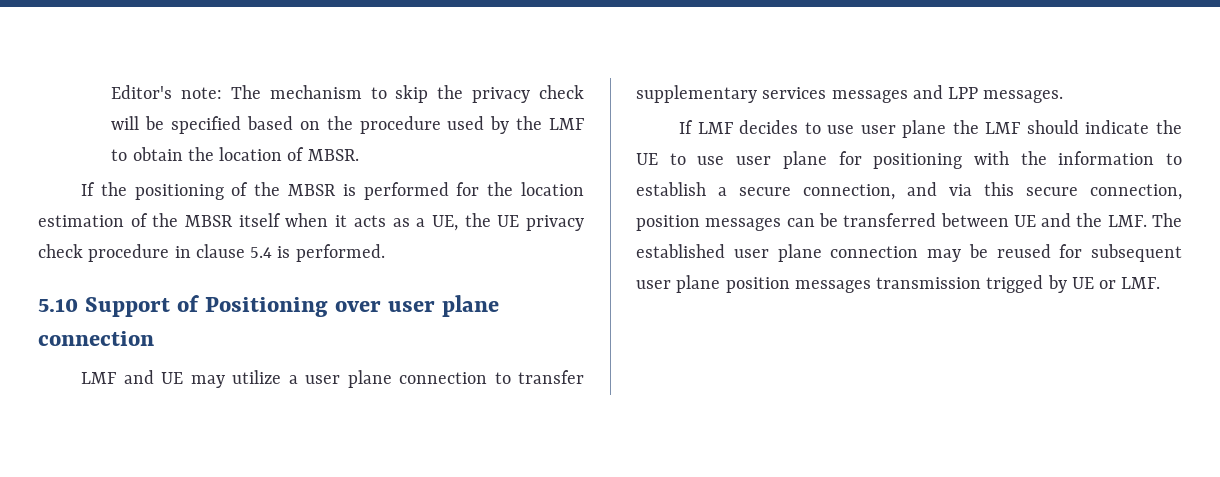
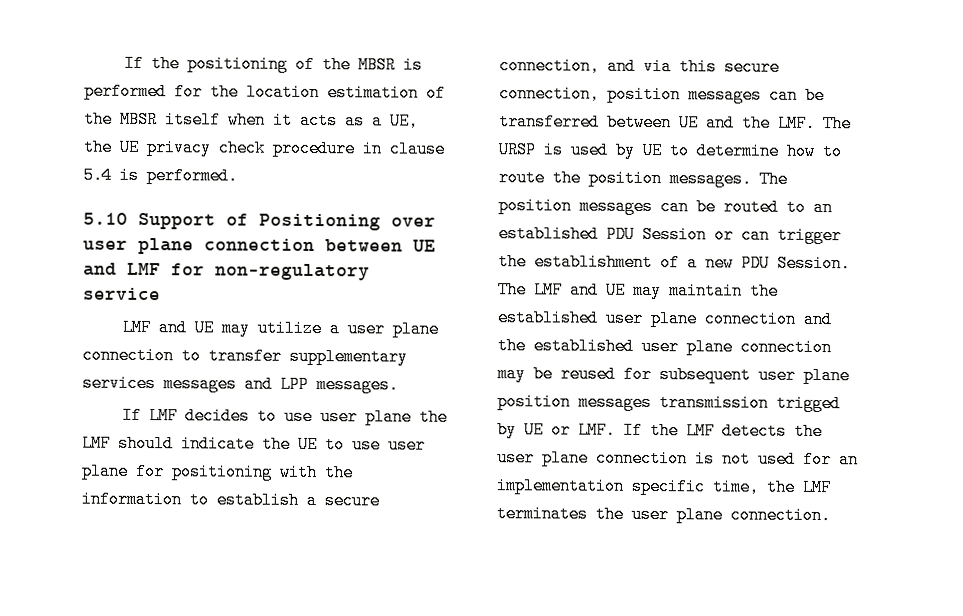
[111,85,584,103] [111,116,584,134] [111,147,359,161] Editor's note: The mechanism to skip the privacy check will be specified based on the procedure used by the LMF to obtain the location of MBSR. // -> (124, 63) none
(154, 338) none -> [325,239,436,252] [83,262,370,281] [83,287,161,301] between UE and LMF for non-regulatory service
(1182, 220) none -> [498,141,842,161] [498,169,788,188] [498,197,833,217] [498,225,842,245] [498,253,851,273] [498,281,779,300] [497,309,832,329] [497,337,526,355] URSP is used by UE to determine how to route the position messages. The position messages can be routed to an established PDU Session or can trigger the establishment of a new PDU Session. The LMF and UE may maintain the established user plane connection and the
(1161, 283) none -> [623,421,823,441] [497,449,859,469] [496,477,831,497] [496,505,831,525] If the LMF detects the user plane connection is not used for an implementation specific time, the LMF terminates the user plane connection.

